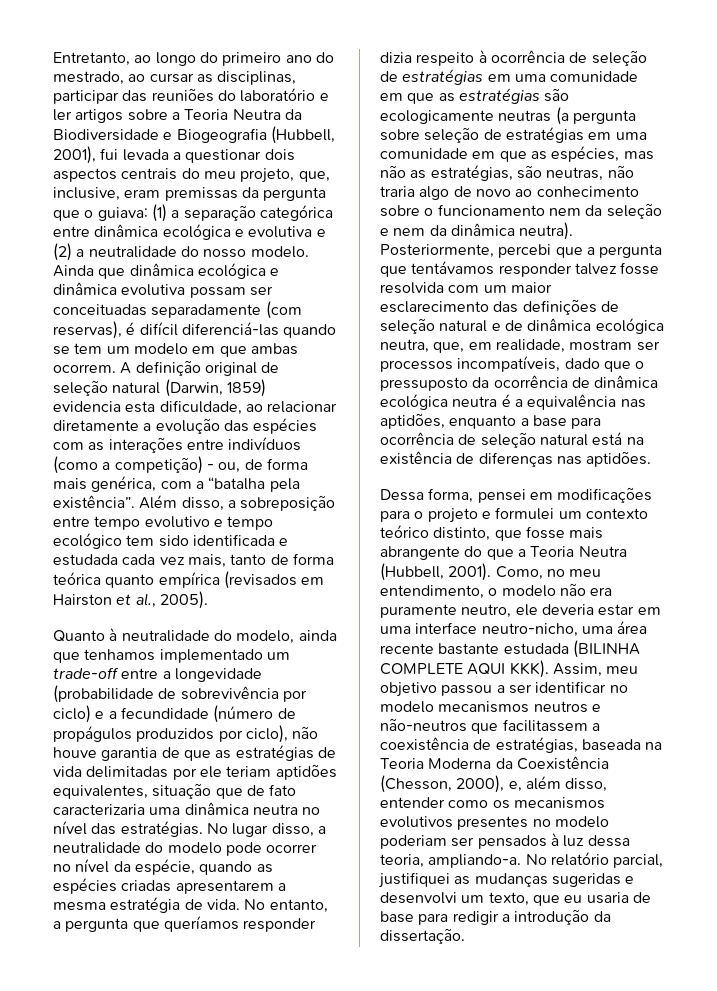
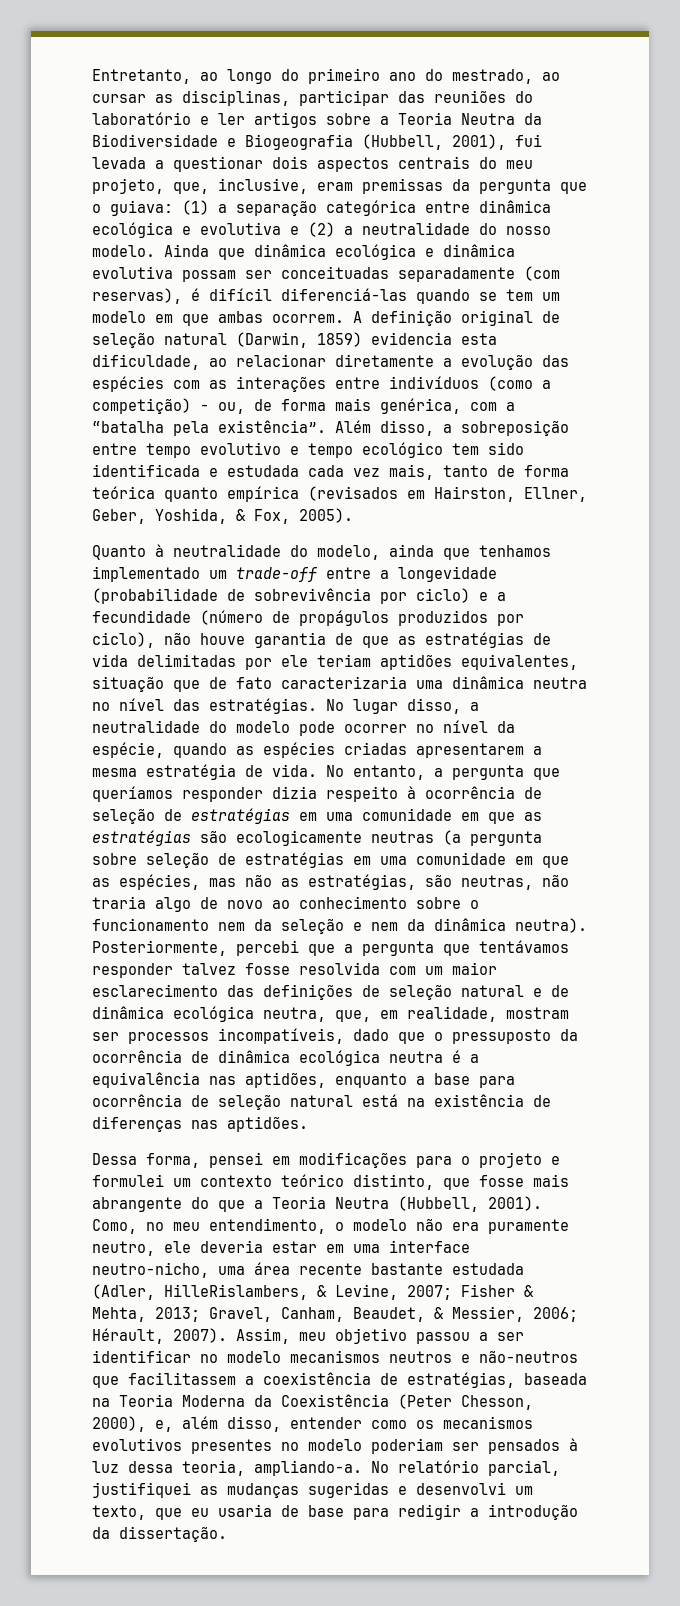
[53,593,156,608] Hairston et al., -> [434,486,587,502] [92,508,290,524] Hairston, Ellner, Geber, Yoshida, & Fox,
[572,640,640,658] [380,660,549,678] (BILINHA COMPLETE AQUI KKK). -> [92,1284,534,1300] [92,1306,578,1322] [92,1328,227,1344] (Adler, HilleRislambers, & Levine, 2007; Fisher & Mehta, 2013; Gravel, Canham, Beaudet, & Messier, 2006; Hérault, 2007).
[380,775,452,793] (Chesson, -> [398,1394,533,1410] (Peter Chesson,

